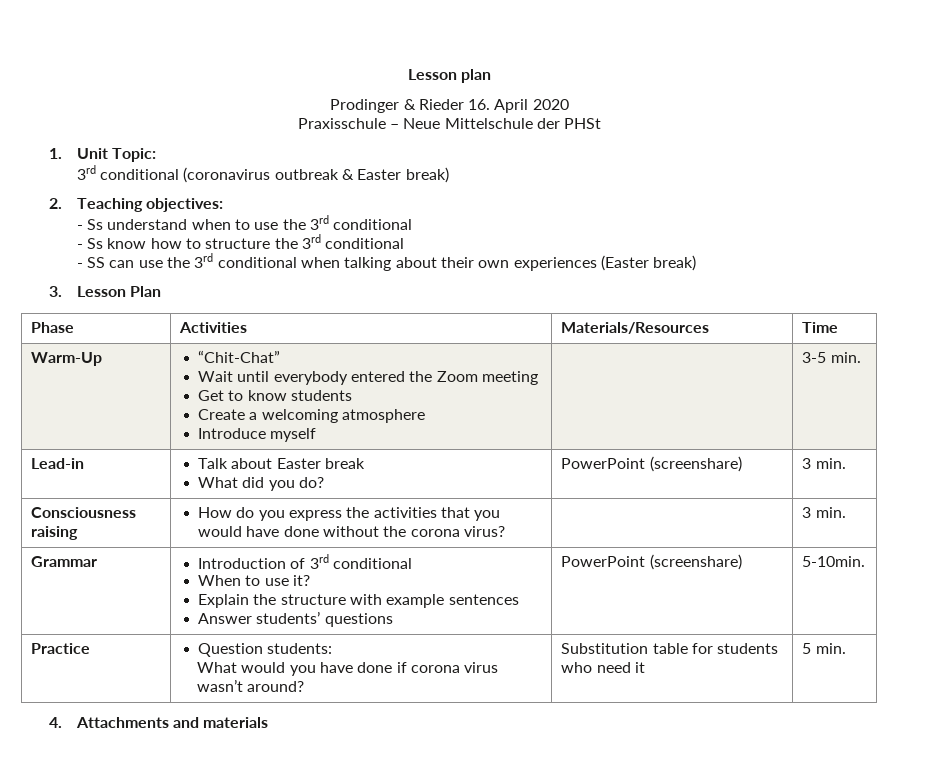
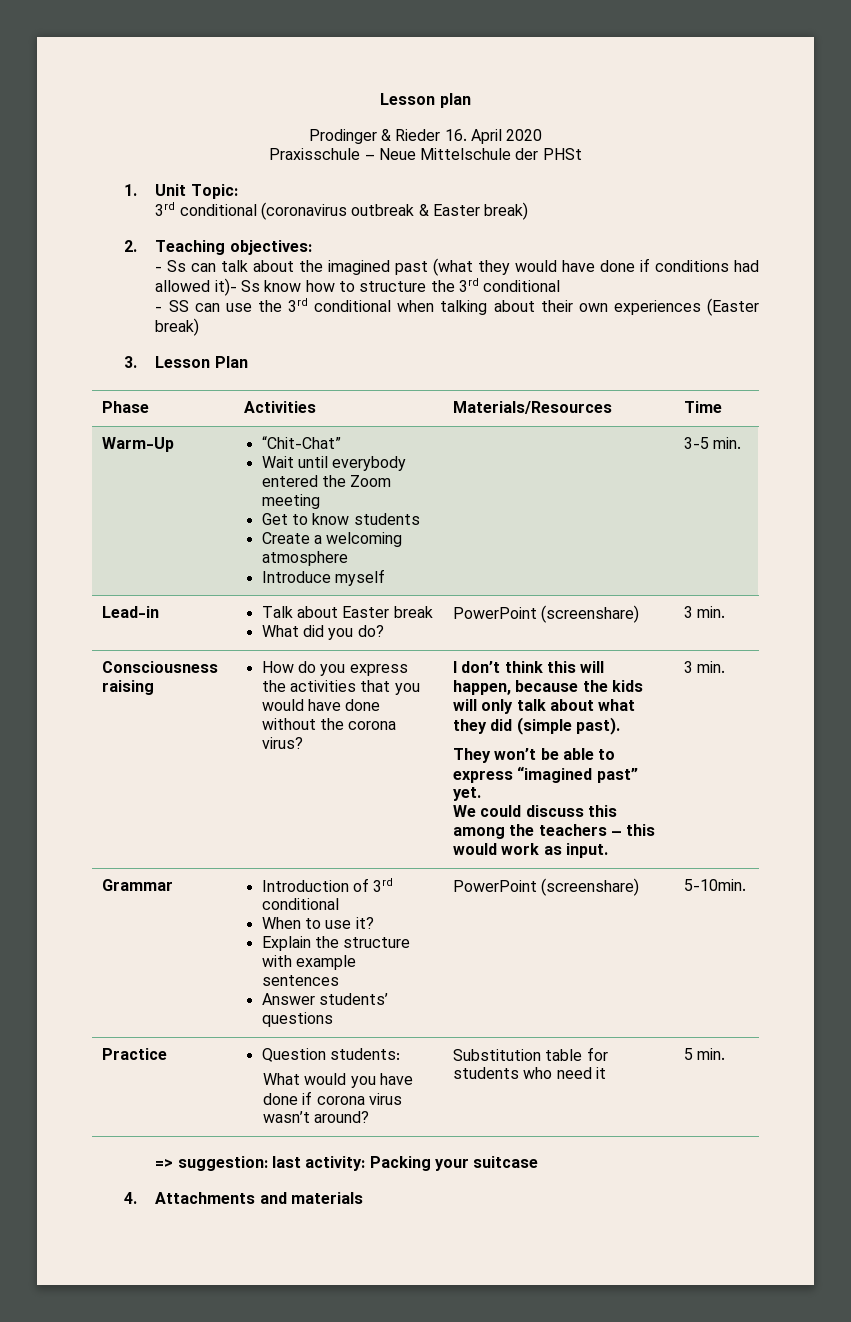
[107,215,413,230] [76,244,83,249] understand when to use the 3rd conditional // - -> [191,258,760,276] [155,278,237,296] can talk about the imagined past (what they would have done if conditions had allowed it)-
(505, 531) none -> [453,661,605,673] [453,680,644,695] [453,699,636,714] [453,717,621,735] [453,748,616,763] [453,766,638,783] [453,787,482,801] [453,805,618,817] [453,824,656,839] [453,843,609,858] I don’t think this will happen, because the kids will only talk about what they did (simple past). // They won’t be able to express “imagined past” yet. // We could discuss this among the teachers – this would work as input.
(846, 648) none -> [155,1156,539,1171] // => suggestion: last activity: Packing your suitcase

